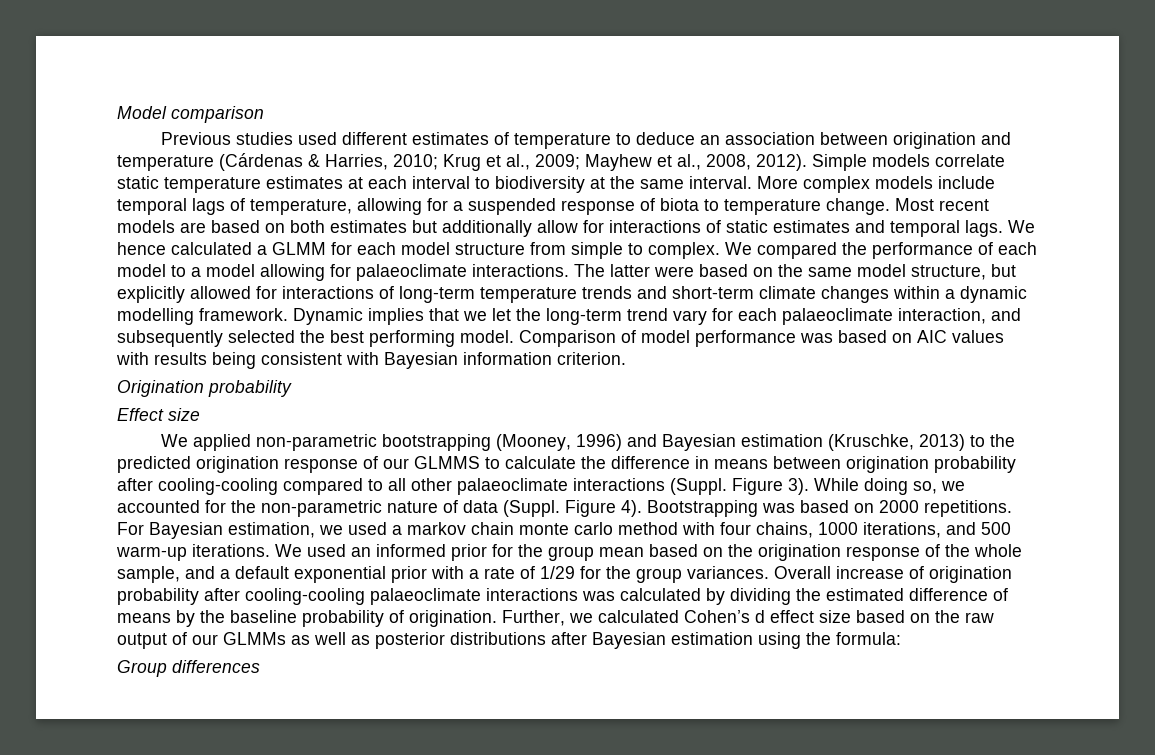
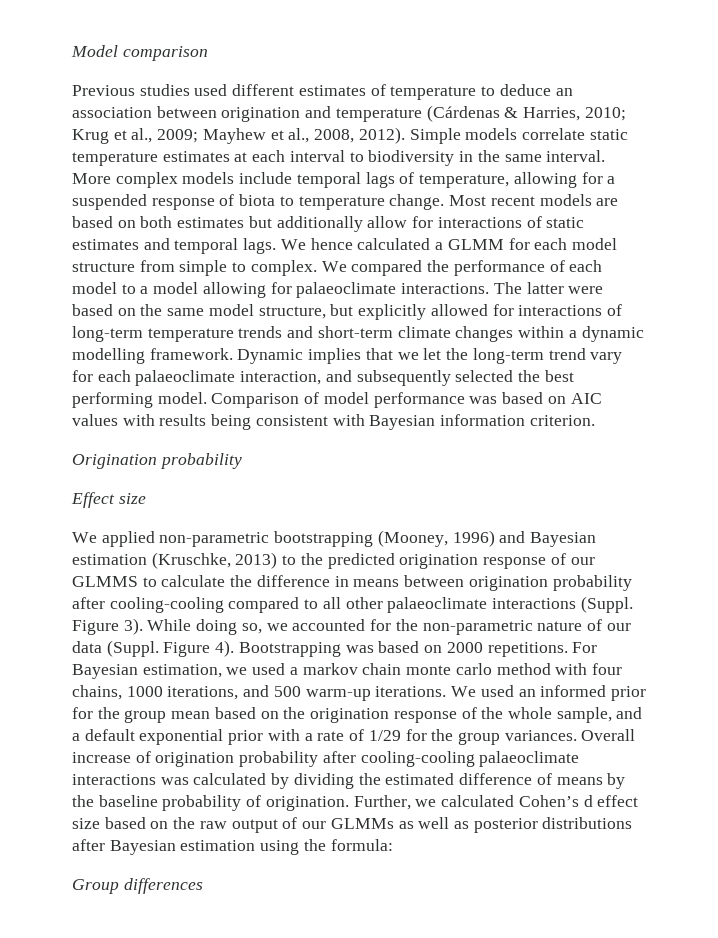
[590,177,605,189] at -> [459,151,474,162] in
(458, 506) none -> [606,623,631,631] our

